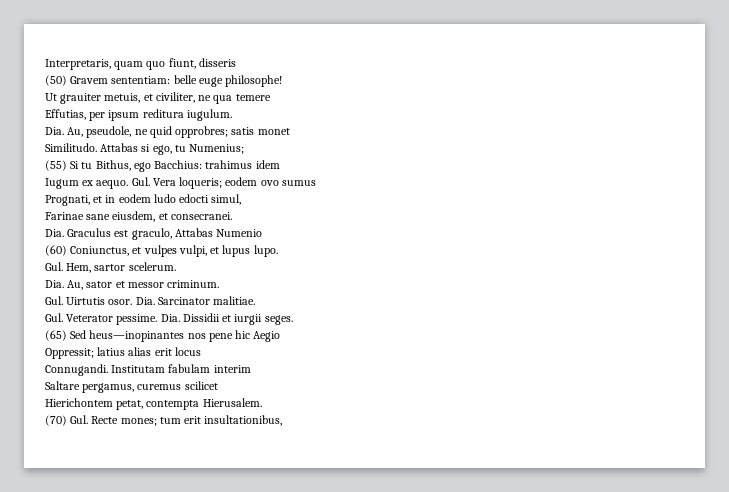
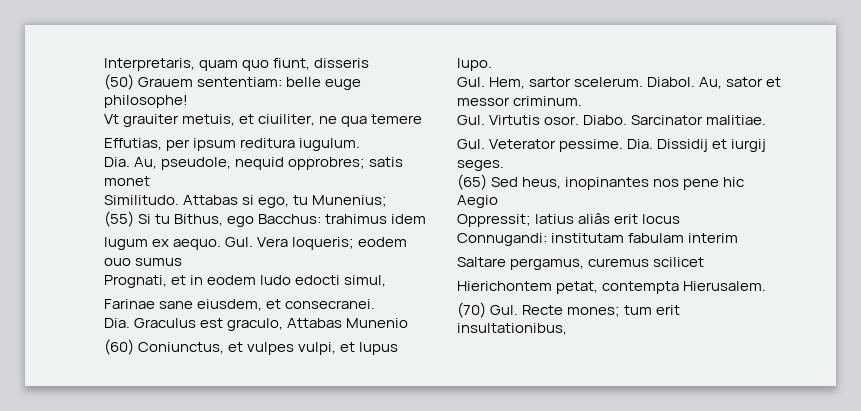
[70,76,109,84] Gravem -> [138,77,194,87] Grauem
[45,93,57,101] Ut -> [104,114,119,124] Vt
[155,92,195,103] civiliter, -> [258,114,316,126] ciuiliter,
[134,126,172,138] ne quid -> [235,157,285,170] nequid
[189,144,245,154] Numenius; -> [312,195,388,207] Munenius;
[154,160,203,169] Bacchius: -> [258,214,322,224] Bacchus:
[260,180,279,186] ovo -> [104,258,131,266] ouo
[216,229,263,237] Numenio -> [346,318,409,328] Munenio
[45,280,64,288] // Dia. -> [647,77,696,87] Diabol.
[66,297,155,305] Uirtutis osor. Dia. -> [489,115,628,125] Virtutis osor. Diabo.
[182,313,263,325] Dissidii et iurgii -> [657,139,767,152] Dissidij et iurgij
[89,330,185,342] heus—inopinantes -> [522,177,650,190] heus, inopinantes
[128,347,152,356] alias -> [578,213,611,224] aliâs
[45,364,166,376] Connugandi. Institutam -> [457,233,625,246] Connugandi: institutam

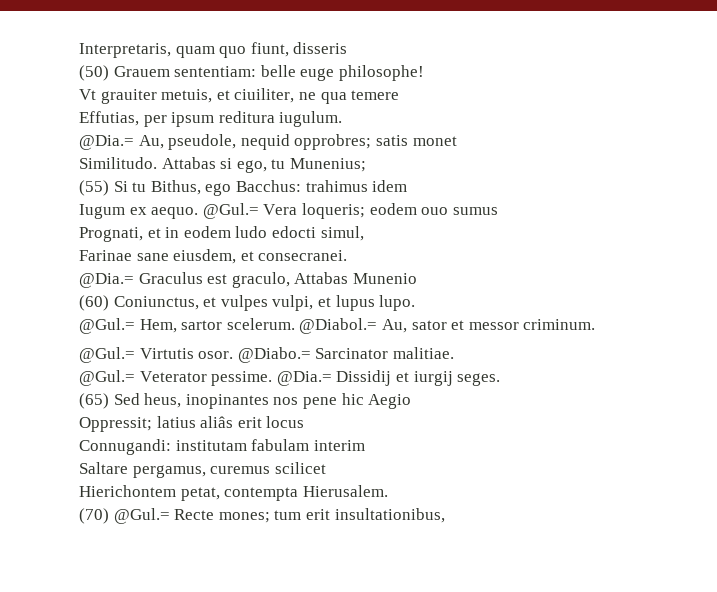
[104,157,130,167] Dia. -> [79,135,134,150] @Dia.=
[225,237,254,247] Gul. -> [202,203,259,219] @Gul.=
[104,318,130,328] Dia. -> [79,273,134,288] @Dia.=
[457,77,485,87] Gul. -> [79,318,135,334] @Gul.=
[647,77,696,87] Diabol. -> [299,318,378,334] @Diabol.=
[457,115,485,125] Gul. -> [79,347,135,363] @Gul.=
[583,115,628,125] Diabo. -> [237,347,311,363] @Diabo.=
[457,139,485,149] Gul. -> [79,370,135,386] @Gul.=
[627,139,654,149] Dia. -> [276,371,332,386] @Dia.=
[490,305,519,315] Gul. -> [113,508,170,524] @Gul.=

